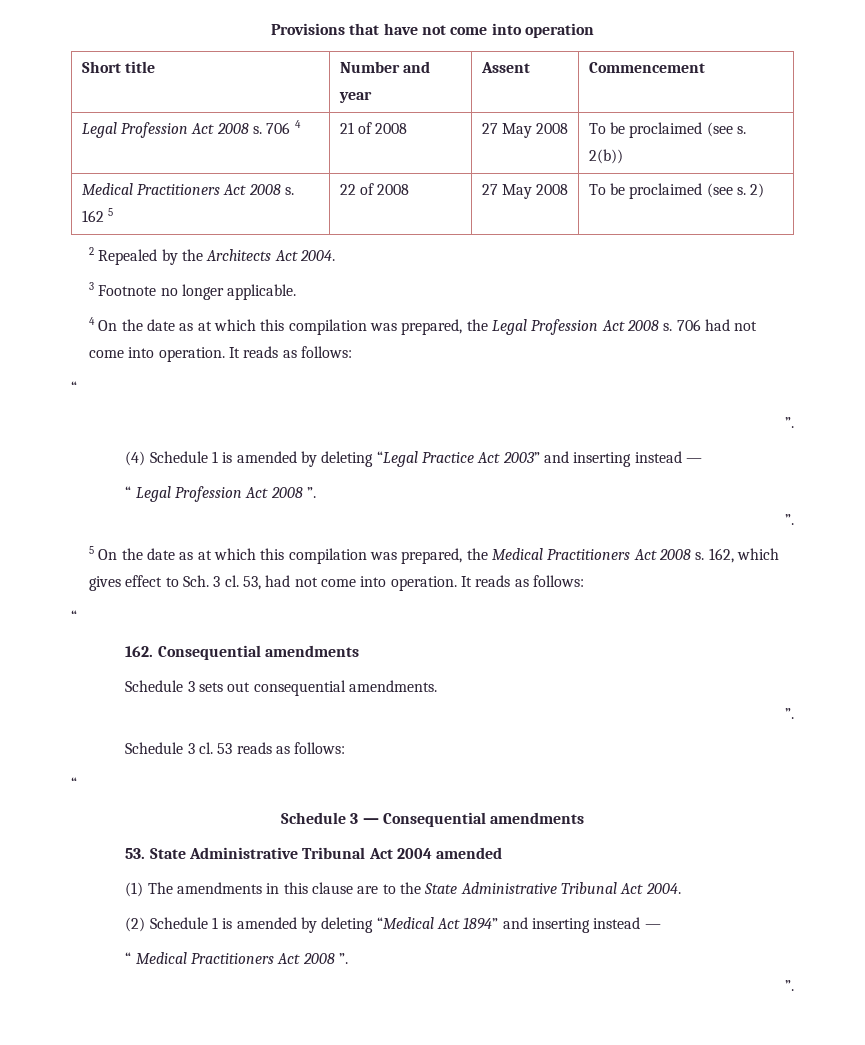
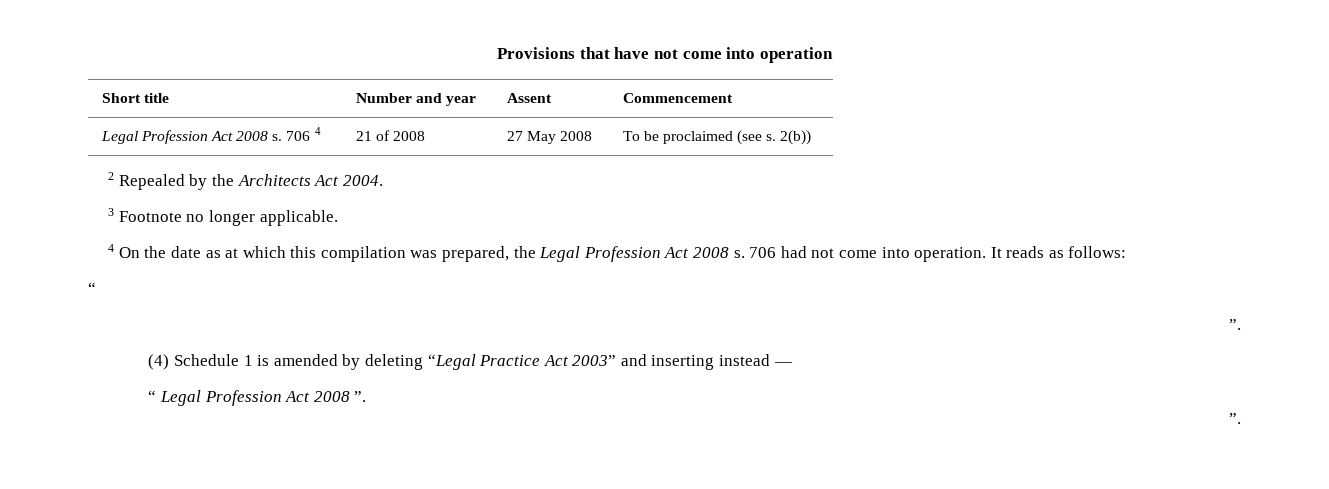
[81,183,294,195] [81,208,113,222] [339,183,410,195] [481,184,569,199] [588,183,765,199] // Medical Practitioners Act 2008 s. 162 5 | 22 of 2008 | 27 May 2008 | To be proclaimed (see s. 2) -> (812, 137) none
[89,546,779,564] [89,575,584,591] [71,610,77,622] [125,645,360,660] [125,680,438,696] [785,708,794,719] [125,742,346,754] [71,777,77,789] [280,812,585,827] [125,847,503,859] [125,882,681,897] [125,917,661,933] [125,952,349,964] [785,980,794,991] // 5 On the date as at which this compilation was prepared, the Medical Practitioners Act 2008 s. 162, which gives effect to Sch. 3 cl. 53, had not come into operation. It reads as follows: // “ // 162. Consequential amendments // Schedule 3 sets out consequential amendments. // ”. // Schedule 3 cl. 53 reads as follows: // “ // Schedule 3 — Consequential amendments // 53. State Administrative Tribunal Act 2004 amended // (1) The amendments in this clause are to the State Administrative Tribunal Act 2004. // (2) Schedule 1 is amended by deleting “Medical Act 1894” and inserting instead — // “ Medical Practitioners Act 2008 ”. // ”. -> (1241, 418) none

